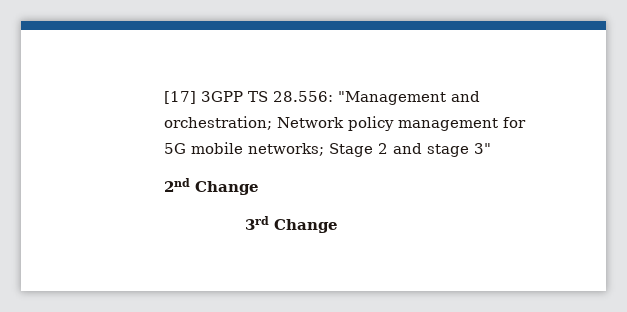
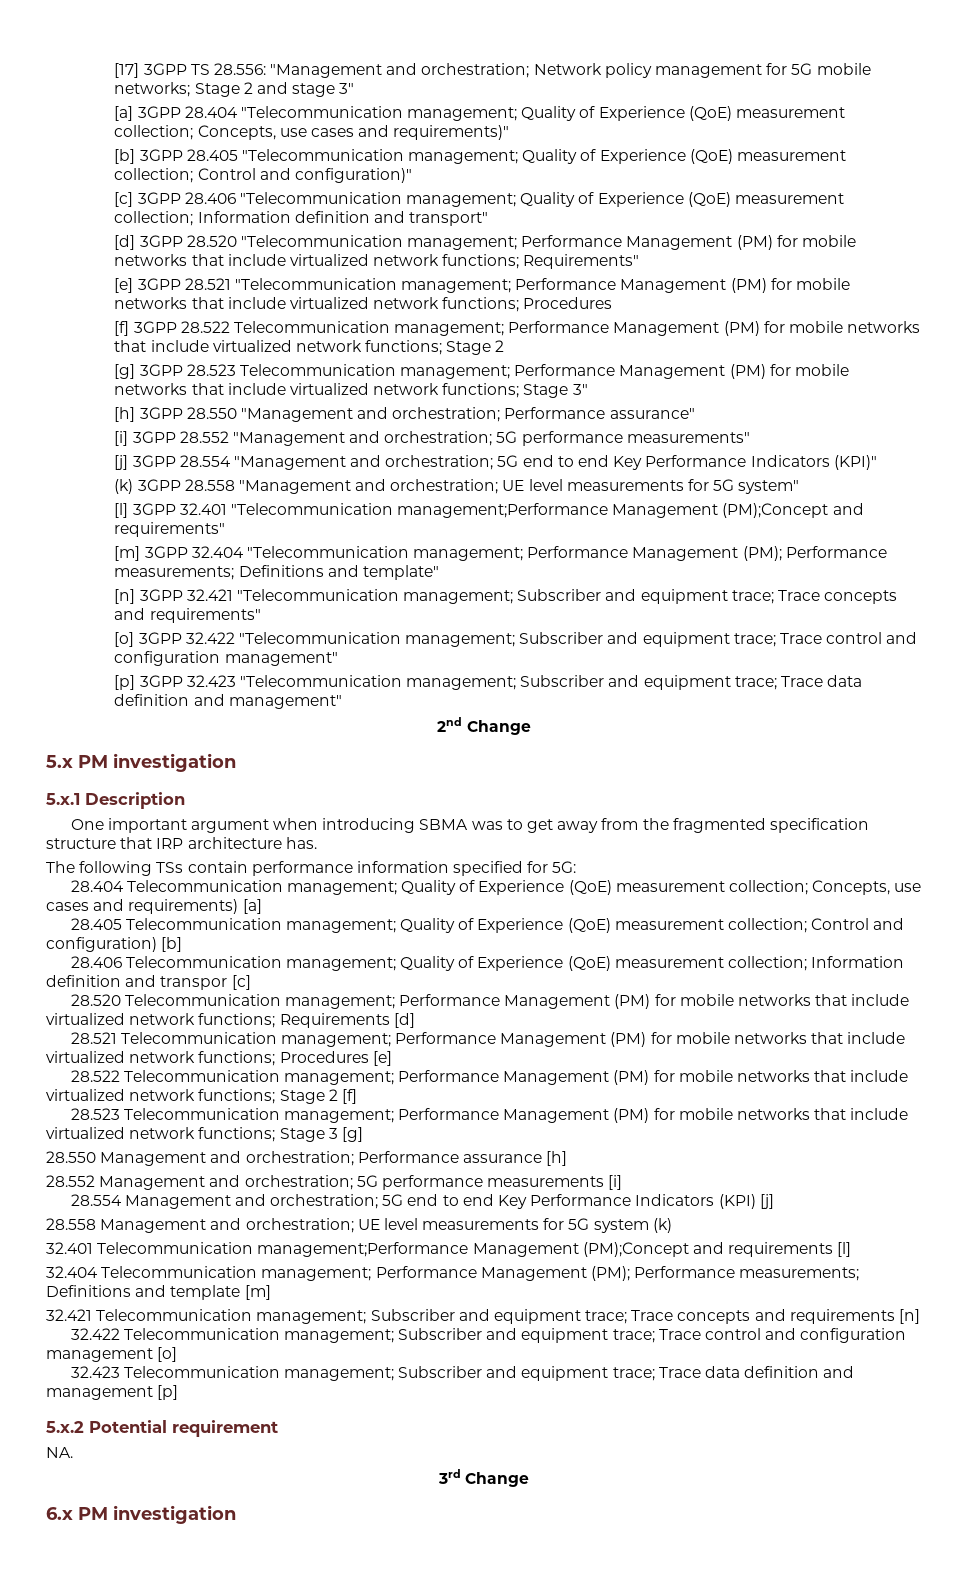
[163,178,259,195] 2nd Change -> [114,106,846,121] [114,125,510,140] [114,149,847,164] [114,168,412,183] [114,192,845,207] [114,211,489,226] [114,235,857,250] [114,254,640,269] [114,278,851,293] [114,297,613,312] [114,321,921,336] [114,340,505,355] [114,364,850,379] [114,383,588,398] [114,407,695,422] [114,431,750,446] [114,455,877,470] [114,479,800,494] [114,503,864,518] [114,522,226,537] [114,546,887,561] [114,565,439,580] [114,589,898,604] [114,608,261,623] [114,632,918,647] [114,651,338,666] [114,675,863,690] [114,694,342,709] [437,717,531,735] [46,753,236,772] [46,792,185,809] [70,818,869,833] [46,837,317,849] [46,861,577,876] [70,880,922,895] [46,899,262,914] [70,918,905,933] [46,937,183,952] [70,956,905,971] [46,975,251,990] [70,994,910,1009] [46,1013,415,1028] [70,1032,906,1047] [46,1051,392,1066] [70,1070,909,1085] [46,1089,357,1104] [70,1108,909,1123] [46,1127,363,1142] [46,1151,568,1166] [46,1175,623,1190] [70,1194,774,1209] [46,1218,672,1233] [46,1242,852,1257] [46,1266,860,1281] [46,1285,271,1300] [46,1309,921,1324] [70,1328,907,1343] [46,1347,178,1362] [70,1366,855,1381] [46,1385,179,1400] [46,1420,278,1437] [46,1447,73,1458] [a] 3GPP 28.404 "Telecommunication management; Quality of Experience (QoE) measurement collection; Concepts, use cases and requirements)" // [b] 3GPP 28.405 "Telecommunication management; Quality of Experience (QoE) measurement collection; Control and configuration)" // [c] 3GPP 28.406 "Telecommunication management; Quality of Experience (QoE) measurement collection; Information definition and transport" // [d] 3GPP 28.520 "Telecommunication management; Performance Management (PM) for mobile networks that include virtualized network functions; Requirements" // [e] 3GPP 28.521 "Telecommunication management; Performance Management (PM) for mobile networks that include virtualized network functions; Procedures // [f] 3GPP 28.522 Telecommunication management; Performance Management (PM) for mobile networks that include virtualized network functions; Stage 2 // [g] 3GPP 28.523 Telecommunication management; Performance Management (PM) for mobile networks that include virtualized network functions; Stage 3" // [h] 3GPP 28.550 "Management and orchestration; Performance assurance" // [i] 3GPP 28.552 "Management and orchestration; 5G performance measurements" // [j] 3GPP 28.554 "Management and orchestration; 5G end to end Key Performance Indicators (KPI)" // (k) 3GPP 28.558 "Management and orchestration; UE level measurements for 5G system" // [l] 3GPP 32.401 "Telecommunication management;Performance Management (PM);Concept and requirements" // [m] 3GPP 32.404 "Telecommunication management; Performance Management (PM); Performance measurements; Definitions and template" // [n] 3GPP 32.421 "Telecommunication management; Subscriber and equipment trace; Trace concepts and requirements" // [o] 3GPP 32.422 "Telecommunication management; Subscriber and equipment trace; Trace control and configuration management" // [p] 3GPP 32.423 "Telecommunication management; Subscriber and equipment trace; Trace data definition and management" // 2nd Change // 5.x PM investigation // 5.x.1 Description // One important argument when introducing SBMA was to get away from the fragmented specification structure that IRP architecture has. // The following TSs contain performance information specified for 5G: // 28.404 Telecommunication management; Quality of Experience (QoE) measurement collection; Concepts, use cases and requirements) [a] // 28.405 Telecommunication management; Quality of Experience (QoE) measurement collection; Control and configuration) [b] // 28.406 Telecommunication management; Quality of Experience (QoE) measurement collection; Information definition and transpor [c] // 28.520 Telecommunication management; Performance Management (PM) for mobile networks that include virtualized network functions; Requirements [d] // 28.521 Telecommunication management; Performance Management (PM) for mobile networks that include virtualized network functions; Procedures [e] // 28.522 Telecommunication management; Performance Management (PM) for mobile networks that include virtualized network functions; Stage 2 [f] // 28.523 Telecommunication management; Performance Management (PM) for mobile networks that include virtualized network functions; Stage 3 [g] // 28.550 Management and orchestration; Performance assurance [h] // 28.552 Management and orchestration; 5G performance measurements [i] // 28.554 Management and orchestration; 5G end to end Key Performance Indicators (KPI) [j] // 28.558 Management and orchestration; UE level measurements for 5G system (k) // 32.401 Telecommunication management;Performance Management (PM);Concept and requirements [l] // 32.404 Telecommunication management; Performance Management (PM); Performance measurements; Definitions and template [m] // 32.421 Telecommunication management; Subscriber and equipment trace; Trace concepts and requirements [n] // 32.422 Telecommunication management; Subscriber and equipment trace; Trace control and configuration management [o] // 32.423 Telecommunication management; Subscriber and equipment trace; Trace data definition and management [p] // 5.x.2 Potential requirement // NA.
(338, 226) none -> [46,1505,236,1524] // 6.x PM investigation

